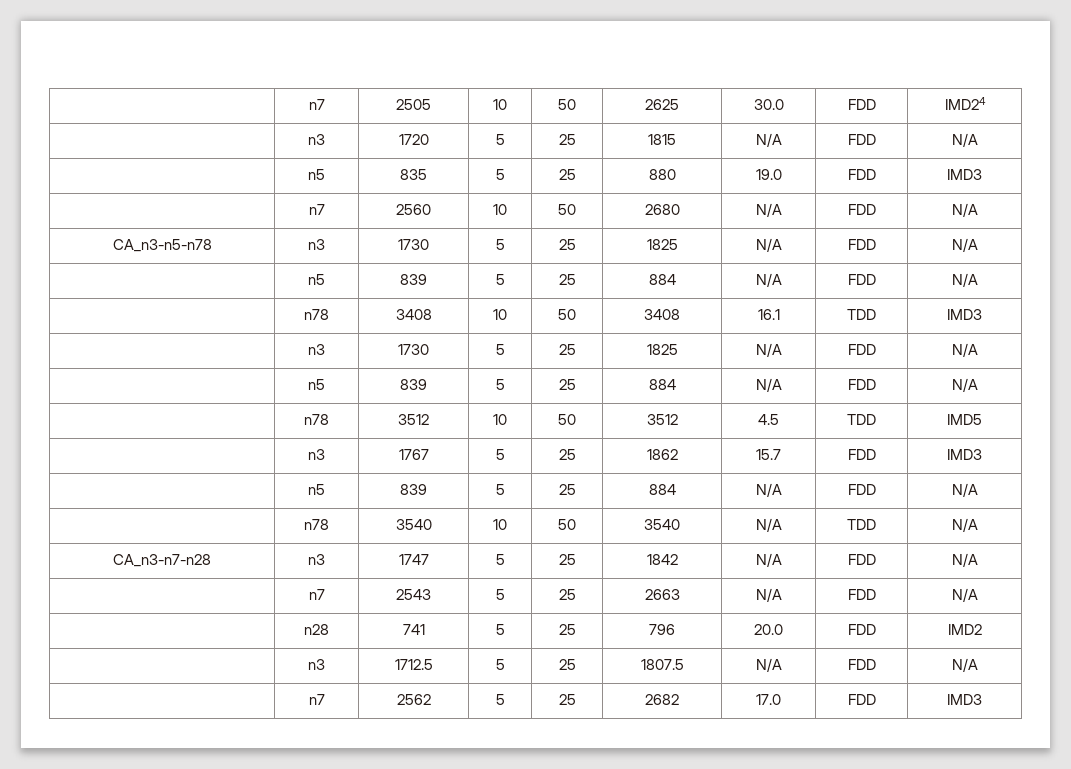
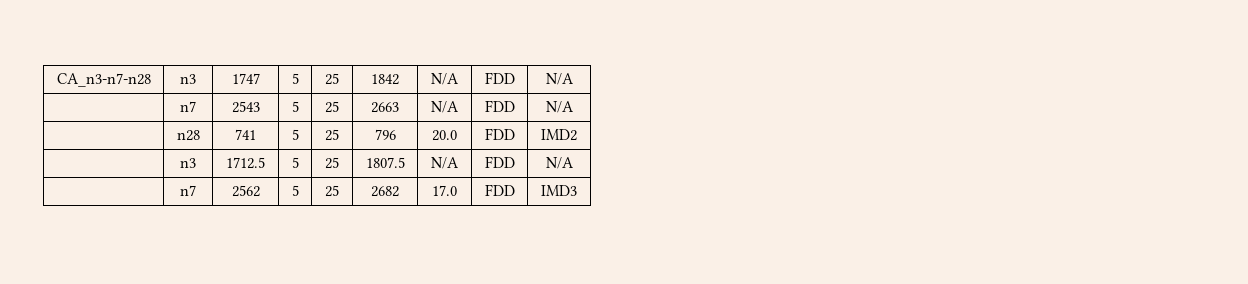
[308,99,325,110] [396,99,431,110] [493,99,507,110] [558,99,576,110] [645,99,679,110] [753,99,784,110] [847,99,876,110] [944,97,986,110] [308,134,325,145] [398,134,429,145] [495,134,505,145] [558,134,576,145] [648,134,676,145] [755,133,782,147] [847,134,876,145] [951,133,978,147] [308,169,325,180] [400,169,427,180] [495,169,505,180] [558,169,576,180] [648,169,676,180] [755,169,782,180] [847,169,876,180] [947,169,982,180] [308,204,325,215] [396,204,431,215] [493,204,507,215] [558,204,576,215] [644,204,680,215] [755,203,782,217] [847,204,876,215] [951,203,978,217] [112,239,212,252] [308,239,325,250] [398,239,429,250] [495,239,505,250] [558,239,576,250] [646,239,678,250] [755,238,782,252] [847,239,876,250] [951,238,978,252] [308,274,325,285] [400,274,427,285] [495,274,505,285] [558,274,576,285] [648,274,676,285] [755,273,782,287] [847,274,876,285] [951,273,978,287] [304,309,329,320] [395,309,432,320] [493,309,507,320] [558,309,576,320] [644,309,680,320] [757,309,780,320] [847,309,876,320] [947,309,982,320] [308,344,325,355] [398,344,429,355] [495,344,505,355] [558,344,576,355] [646,344,678,355] [755,343,782,357] [847,344,876,355] [951,343,978,357] [308,379,325,390] [400,379,427,390] [495,379,505,390] [558,379,576,390] [648,379,676,390] [755,378,782,392] [847,379,876,390] [951,378,978,392] [304,414,329,425] [398,414,429,425] [493,414,507,425] [558,414,576,425] [646,414,678,425] [758,414,779,425] [847,414,876,425] [947,414,982,425] [308,449,325,460] [398,449,429,460] [495,449,505,460] [558,449,576,460] [646,449,678,460] [756,449,781,460] [847,449,876,460] [947,449,982,460] [308,484,325,495] [400,484,427,495] [495,484,505,495] [558,484,576,495] [648,484,676,495] [755,483,782,497] [847,484,876,495] [951,483,978,497] [304,519,329,530] [395,519,432,530] [493,519,507,530] [558,519,576,530] [644,519,680,530] [755,518,782,532] [847,519,876,530] [951,518,978,532] | n7 | 2505 | 10 | 50 | 2625 | 30.0 | FDD | IMD24 // | n3 | 1720 | 5 | 25 | 1815 | N/A | FDD | N/A // | n5 | 835 | 5 | 25 | 880 | 19.0 | FDD | IMD3 // | n7 | 2560 | 10 | 50 | 2680 | N/A | FDD | N/A // CA_n3-n5-n78 | n3 | 1730 | 5 | 25 | 1825 | N/A | FDD | N/A // | n5 | 839 | 5 | 25 | 884 | N/A | FDD | N/A // | n78 | 3408 | 10 | 50 | 3408 | 16.1 | TDD | IMD3 // | n3 | 1730 | 5 | 25 | 1825 | N/A | FDD | N/A // | n5 | 839 | 5 | 25 | 884 | N/A | FDD | N/A // | n78 | 3512 | 10 | 50 | 3512 | 4.5 | TDD | IMD5 // | n3 | 1767 | 5 | 25 | 1862 | 15.7 | FDD | IMD3 // | n5 | 839 | 5 | 25 | 884 | N/A | FDD | N/A // | n78 | 3540 | 10 | 50 | 3540 | N/A | TDD | N/A // -> (56, 80) none

